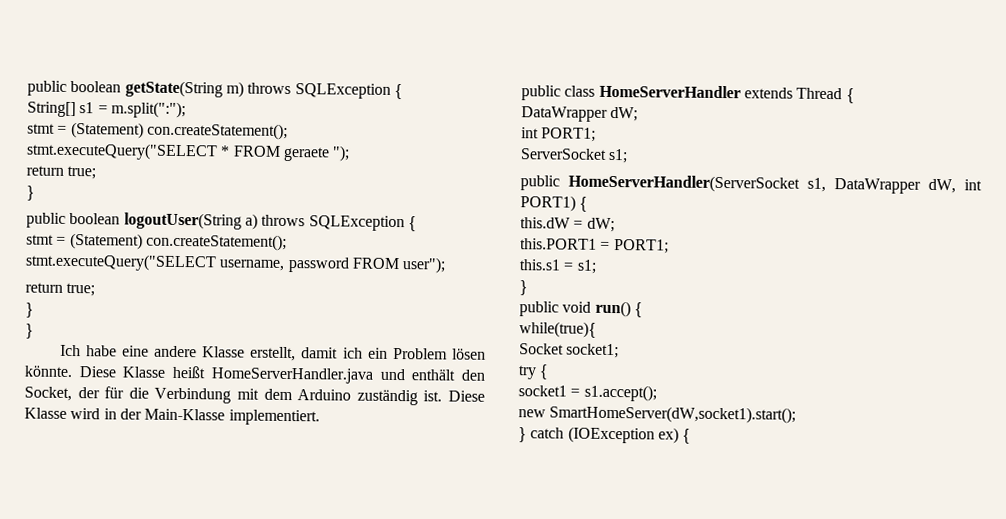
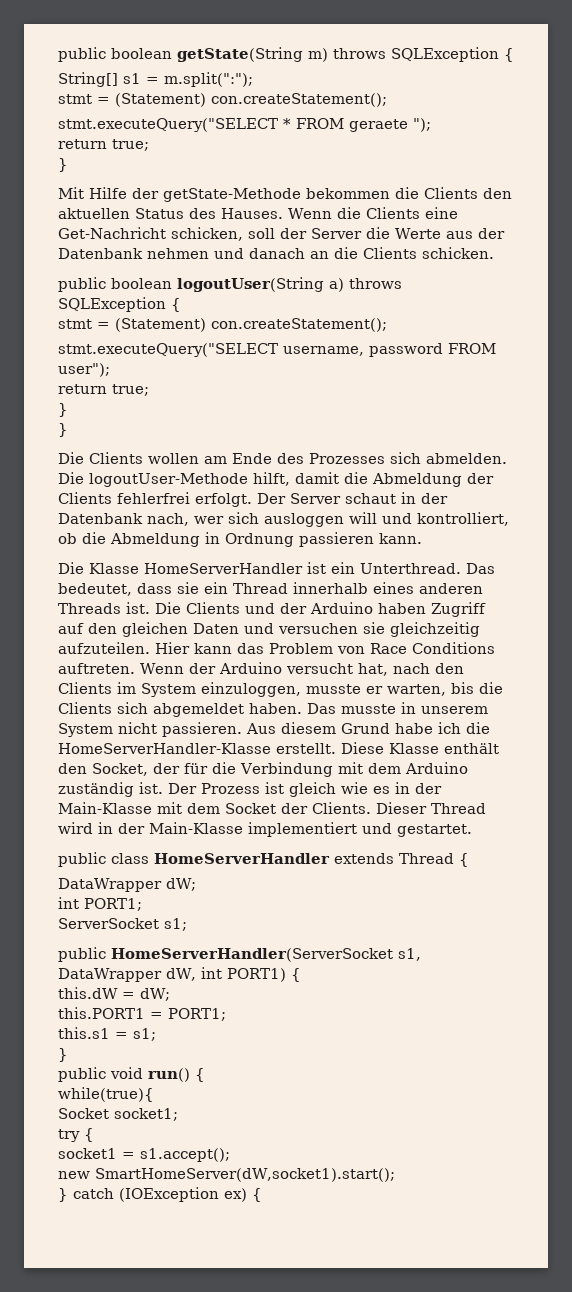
(35, 193) none -> [58,187,512,202] [58,207,458,219] [58,227,505,241] [58,247,494,259] // Mit Hilfe der getState-Methode bekommen die Clients den aktuellen Status des Hauses. Wenn die Clients eine Get-Nachricht schicken, soll der Server die Werte aus der Datenbank nehmen und danach an die Clients schicken.
[59,344,487,362] [24,365,405,384] Ich habe eine andere Klasse erstellt, damit ich ein Problem lösen könnte. Diese Klasse heißt HomeServerHandler.java und -> [58,452,507,464] [58,472,494,487] [58,492,448,507] [58,512,509,527] [58,532,422,547] [58,562,495,574] [58,582,483,596] [58,602,486,617] [58,622,480,637] [58,642,495,654] [58,662,464,676] [58,682,503,697] [58,702,488,717] [58,722,490,737] [58,742,439,754] Die Clients wollen am Ende des Prozesses sich abmelden. Die logoutUser-Methode hilft, damit die Abmeldung der Clients fehlerfrei erfolgt. Der Server schaut in der Datenbank nach, wer sich ausloggen will und kontrolliert, ob die Abmeldung in Ordnung passieren kann. // Die Klasse HomeServerHandler ist ein Unterthread. Das bedeutet, dass sie ein Thread innerhalb eines anderen Threads ist. Die Clients und der Arduino haben Zugriff auf den gleichen Daten und versuchen sie gleichzeitig aufzuteilen. Hier kann das Problem von Race Conditions auftreten. Wenn der Arduino versucht hat, nach den Clients im System einzuloggen, musste er warten, bis die Clients sich abgemeldet haben. Das musste in unserem System nicht passieren. Aus diesem Grund habe ich die HomeServerHandler-Klasse erstellt. Diese Klasse
[448,390,486,402] [24,407,67,419] Diese Klasse -> [168,782,442,797] [58,802,486,814] Der Prozess ist gleich wie es in der Main-Klasse mit dem Socket der Clients. Dieser Thread
[228,409,320,426] implementiert. -> [248,822,472,837] implementiert und gestartet.

